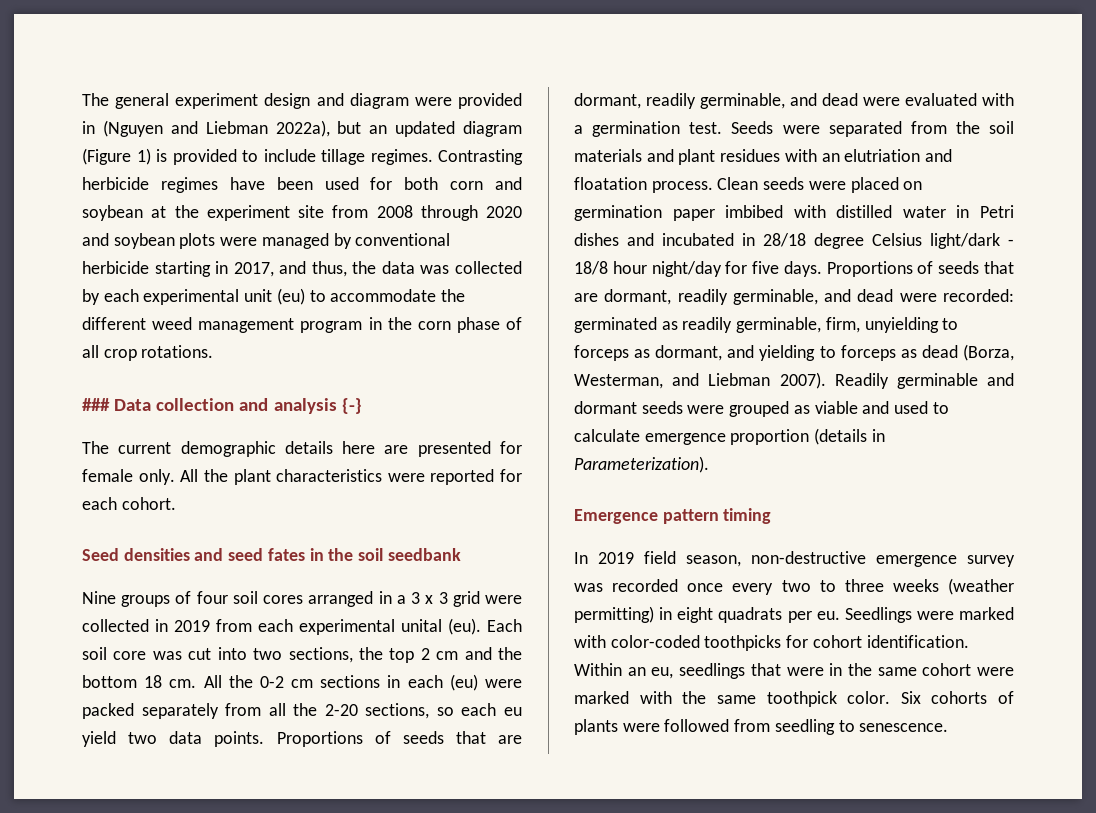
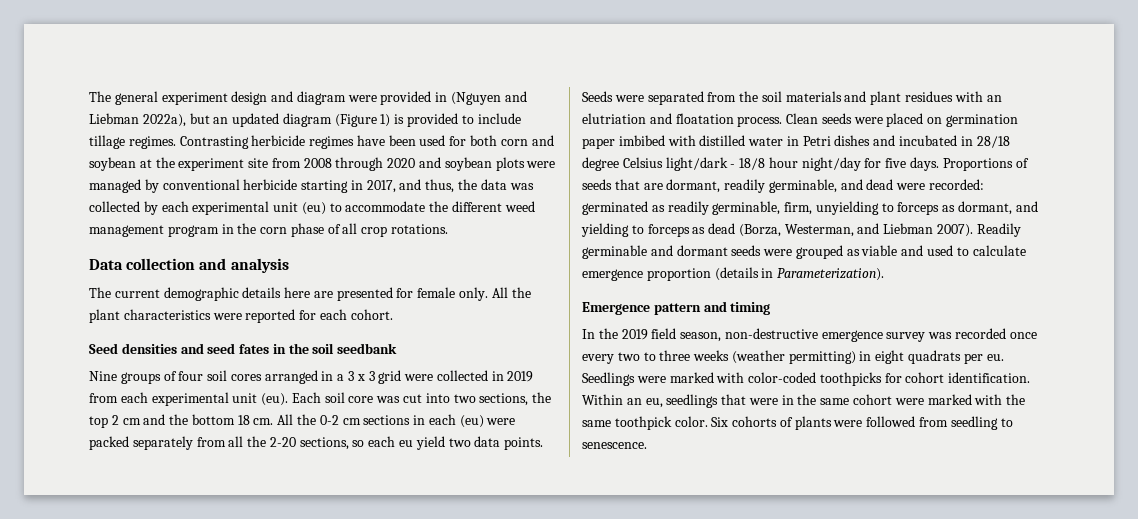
[82,398,110,411] ### -> (449, 229) none
[341,398,362,414] {-} -> (289, 265) none
[401,619,442,632] unital -> [232,393,258,403] unit
[276,731,522,747] [574,93,1014,109] [574,121,723,137] Proportions of seeds that are dormant, readily germinable, and dead were evaluated with a germination test. -> (544, 443) none
(719, 516) none -> [703,301,727,312] and
(588, 558) none -> [598,328,618,339] the

